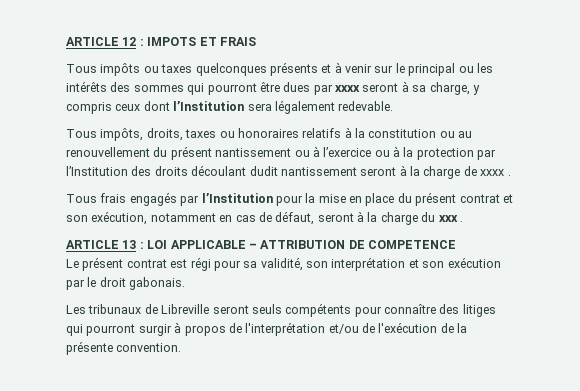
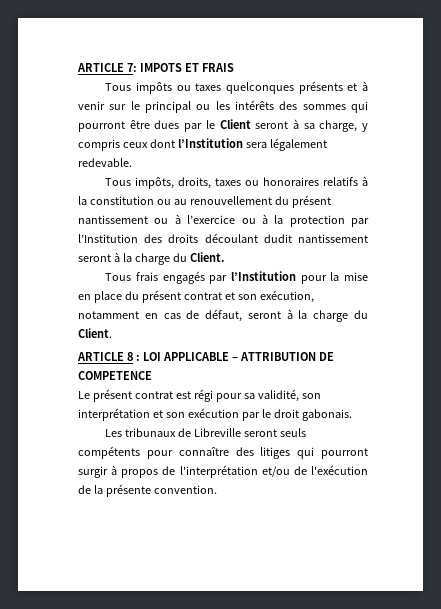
[66,37,144,46] ARTICLE 12 : -> [77,63,137,72] ARTICLE 7:
[335,85,360,92] xxxx -> [205,119,251,129] le Client
[463,166,511,176] de xxxx . -> [172,252,225,262] du Client.
[438,215,463,222] [66,240,137,249] xxx . // ARTICLE 13 -> [78,328,112,338] [77,352,133,361] Client. // ARTICLE 8

